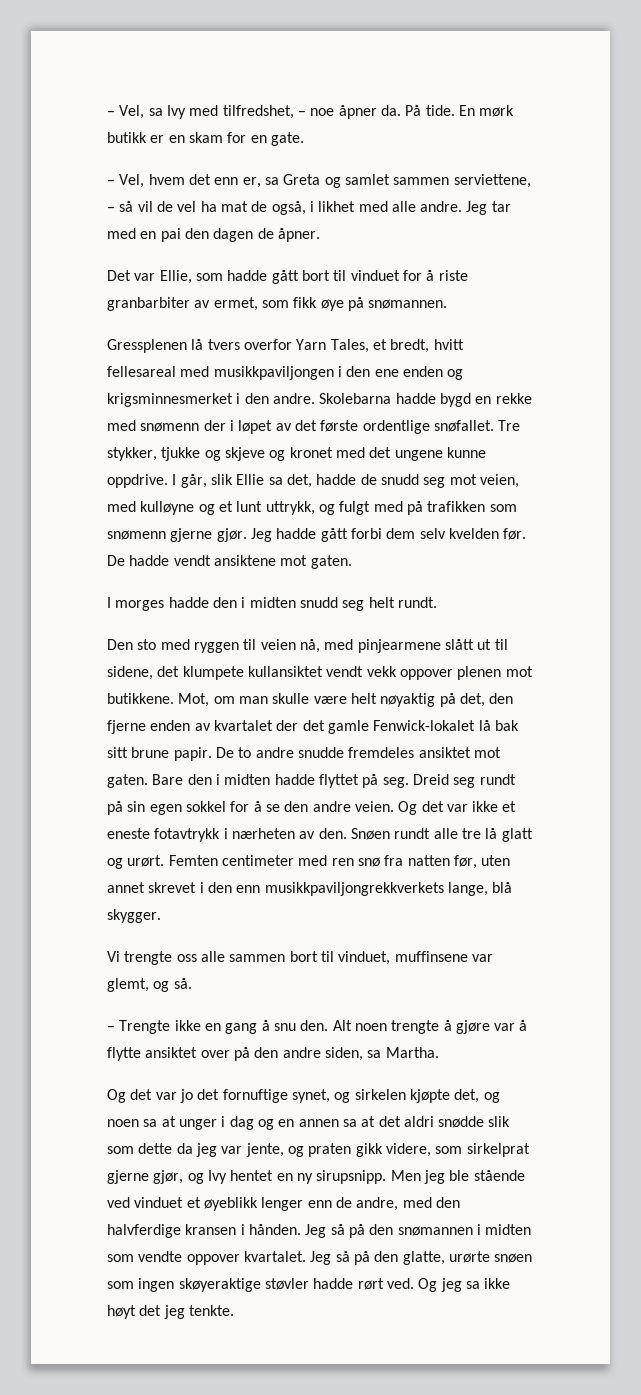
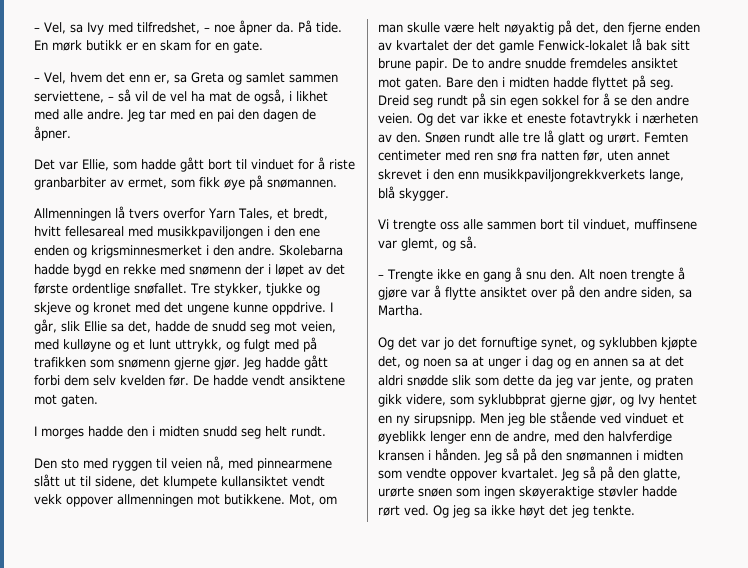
[107,339,187,353] Gressplenen -> [34,208,111,221] Allmenningen
[357,639,441,653] pinjearmene -> [257,458,332,471] pinnearmene
[457,666,502,680] plenen -> [117,494,193,507] allmenningen
[354,1089,406,1100] sirkelen -> [599,337,657,350] syklubben
[466,1143,530,1157] sirkelprat -> [478,394,546,407] syklubbprat

